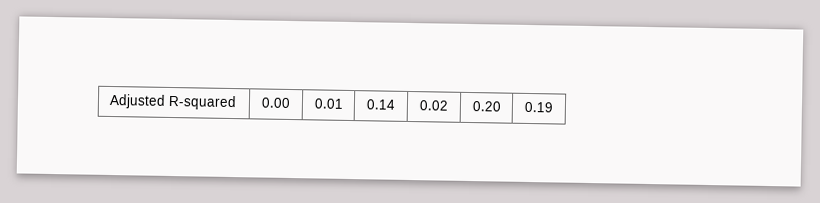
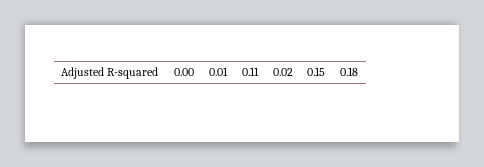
[366,99,396,110] 0.14 -> [242,67,259,76] 0.11
[471,101,502,112] [524,101,554,113] 0.20 | 0.19 -> [307,67,325,76] [340,67,358,76] 0.15 | 0.18

